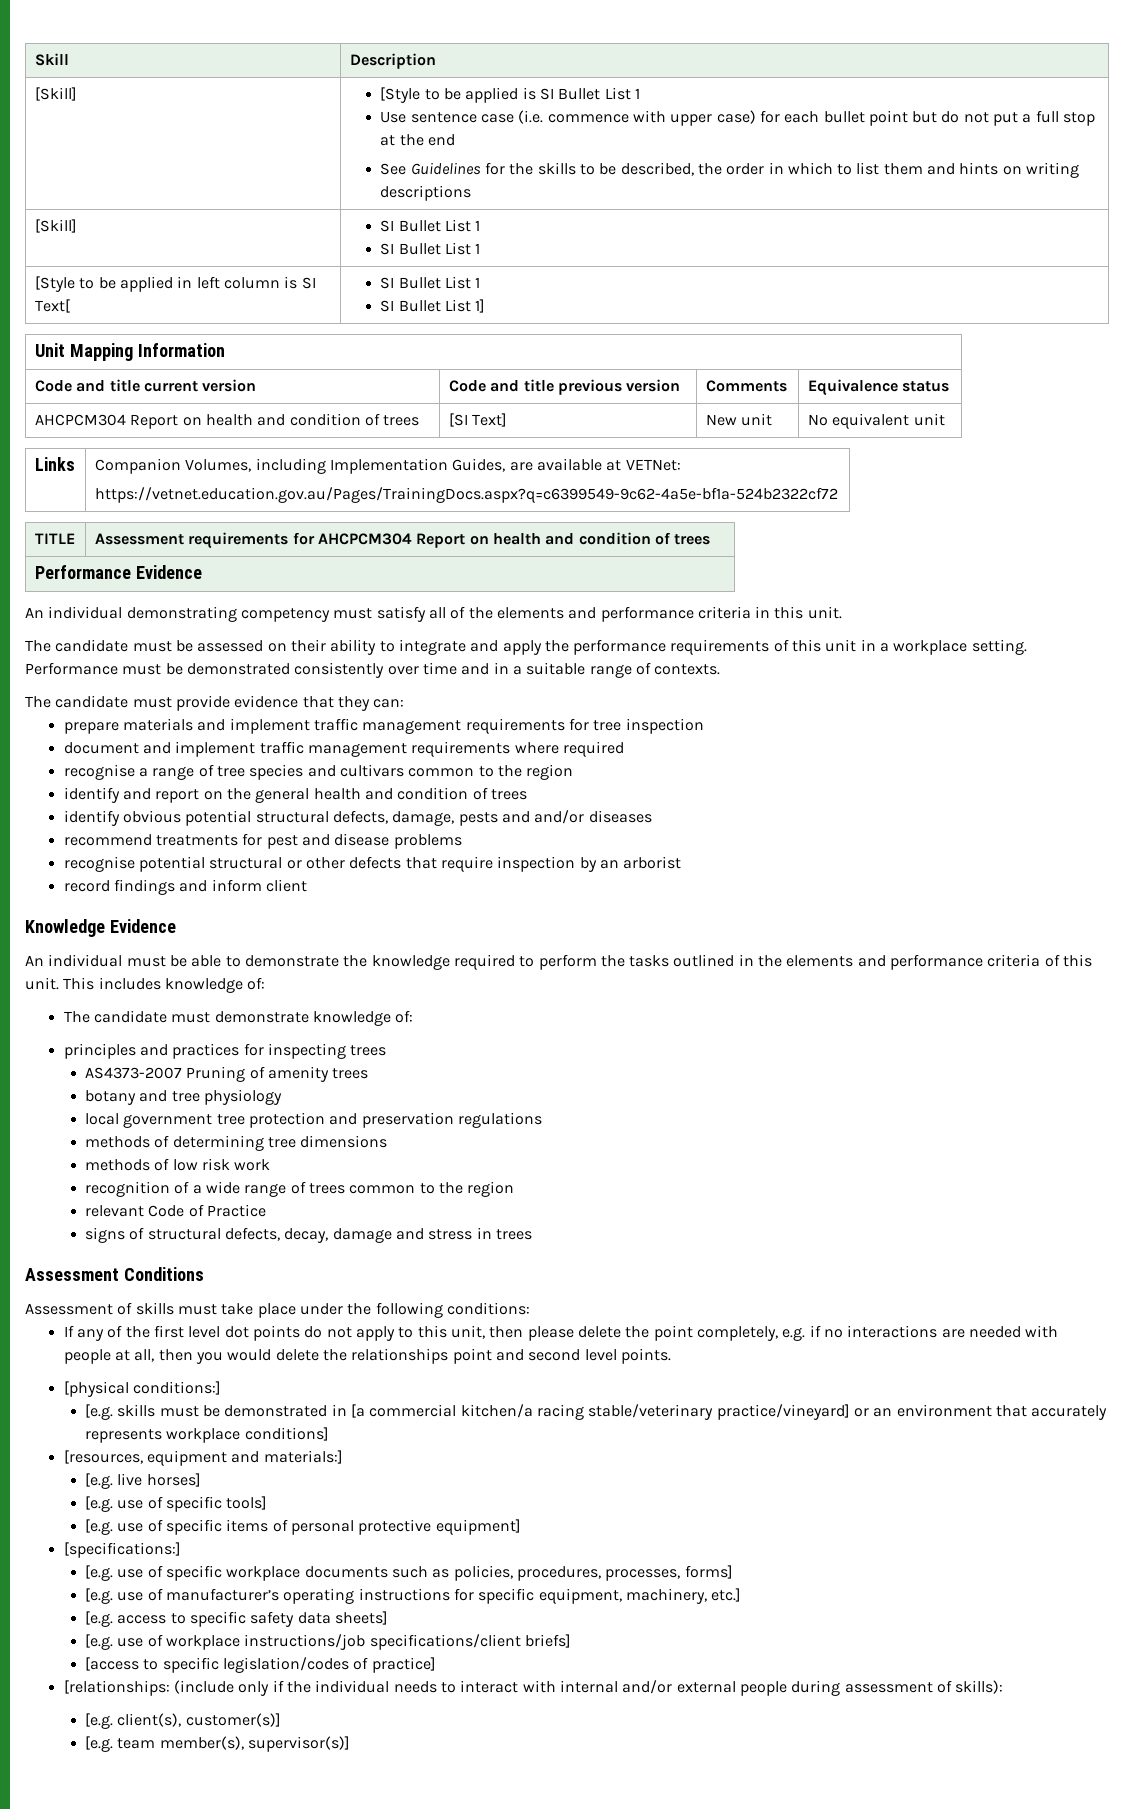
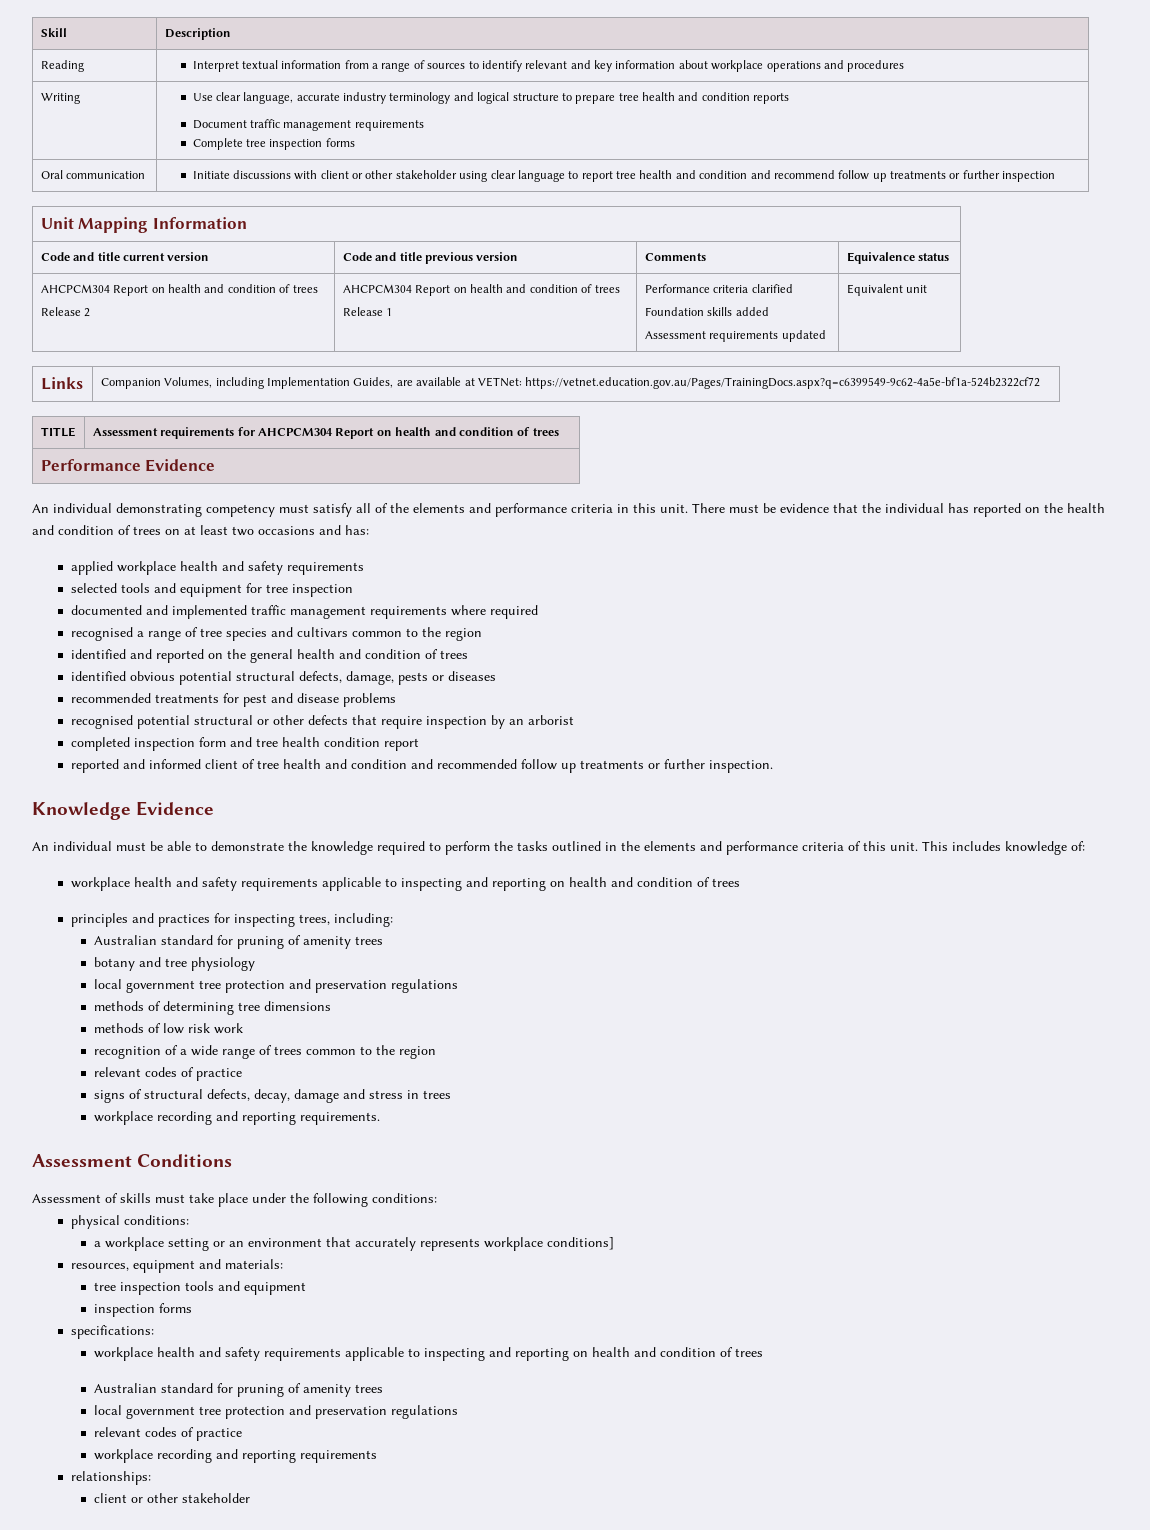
[34,87,77,101] [380,87,640,103] [380,110,1096,126] [380,134,455,146] [380,162,1080,178] [380,185,472,201] [34,219,77,233] [380,219,481,232] [380,242,481,255] [34,276,316,292] [34,299,70,313] [380,276,481,289] [380,299,486,313] [Skill] | [Style to be applied is SI Bullet List 1 // Use sentence case (i.e. commence with upper case) for each bullet point but do not put a full stop at the end // See Guidelines for the skills to be described, the order in which to list them and hints on writing descriptions // [Skill] | SI Bullet List 1 // SI Bullet List 1 // [Style to be applied in left column is SI Text[ | SI Bullet List 1 // SI Bullet List 1] -> [40,60,84,72] [192,60,905,72] [40,93,80,104] [192,92,790,104] [192,119,424,131] [192,138,355,150] [40,170,146,179] [192,170,1056,182] Reading | Interpret textual information from a range of sources to identify relevant and key information about workplace operations and procedures // Writing | Use clear language, accurate industry terminology and logical structure to prepare tree health and condition reports // Document traffic management requirements // Complete tree inspection forms // Oral communication | Initiate discussions with client or other stakeholder using clear language to report tree health and condition and recommend follow up treatments or further inspection
[448,413,508,427] [705,413,773,426] [807,413,910,429] | [SI Text] | New unit | No equivalent -> [40,307,91,317] [342,284,620,296] [342,307,393,316] [644,284,793,293] [644,307,769,316] [644,330,826,342] [846,284,903,296] // Release 2 | AHCPCM304 Report on health and condition of trees // Release 1 | Performance criteria clarified // Foundation skills added // Assessment requirements updated | Equivalent
(681, 465) // -> (522, 382) none
[25,639,1027,655] [25,662,721,678] [25,695,405,711] [63,718,565,734] // The candidate must be assessed on their ability to integrate and apply the performance requirements of this unit in a workplace setting. Performance must be demonstrated consistently over time and in a suitable range of contexts. // The candidate must provide evidence that they can: // prepare materials and implement traffic management requirements -> [692,503,1105,517] [32,525,369,536] [70,561,364,575] [70,583,242,597] There must be evidence that the individual has reported on the health and condition of trees on at least two occasions and has: // applied workplace health and safety requirements // selected tools and equipment
[63,741,256,757] document and implement -> [70,605,247,619] documented and implemented
[63,764,135,780] recognise -> [70,627,133,641] recognised
[63,787,200,803] identify and report -> [70,649,204,663] identified and reported
[63,810,120,826] identify -> [70,671,126,681] identified
[502,810,585,824] and and/or -> [431,675,444,681] or
[63,834,152,846] recommend -> [70,693,151,703] recommended
[63,856,135,872] recognise -> [70,715,133,729] recognised
[63,879,308,895] record findings and inform client -> [70,737,419,751] [70,759,773,773] completed inspection form and tree health condition report // reported and informed client of tree health and condition and recommended follow up treatments or further inspection.
[63,1010,414,1026] The candidate must demonstrate knowledge of: -> [70,877,740,891] workplace health and safety requirements applicable to inspecting and reporting on health and condition of trees
[350,1045,387,1056] [85,1066,246,1082] trees // AS4373-2007 Pruning -> [298,913,393,927] [93,935,284,949] trees, including: // Australian standard for pruning
[148,1204,267,1217] Code of Practice -> [144,1067,242,1081] codes of practice
(532, 1234) none -> [93,1111,380,1125] // workplace recording and reporting requirements.
[63,1325,1059,1341] [63,1348,672,1364] [63,1381,222,1397] [85,1404,850,1420] If any of the first level dot points do not apply to this unit, then please delete the point completely, e.g. if no interactions are needed with people at all, then you would delete the relationships point and second level points. // [physical conditions:] // [e.g. skills must be demonstrated in [a commercial kitchen/a racing stable/veterinary practice/vineyard] -> [70,1215,189,1229] [93,1237,209,1251] physical conditions: // a workplace setting
[63,1450,143,1464] [resources, -> [70,1263,129,1271] resources,
[263,1450,343,1464] [85,1473,201,1489] [85,1496,268,1512] [85,1519,521,1535] [63,1542,181,1558] [85,1565,733,1581] [85,1588,742,1604] [85,1611,389,1627] [85,1634,572,1650] [85,1657,436,1673] [63,1680,1004,1696] [85,1713,281,1729] [85,1736,351,1752] materials:] // [e.g. live horses] // [e.g. use of specific tools] // [e.g. use of specific items of personal protective equipment] // [specifications:] // [e.g. use of specific workplace documents such as policies, procedures, processes, forms] // [e.g. use of manufacturer’s operating instructions for specific equipment, machinery, etc.] // [e.g. access to specific safety data sheets] // [e.g. use of workplace instructions/job specifications/client briefs] // [access to specific legislation/codes of practice] // [relationships: (include only if the individual needs to interact with internal and/or external people during assessment of skills): // [e.g. client(s), customer(s)] // [e.g. team member(s), supervisor(s)] -> [224,1259,283,1269] [93,1281,306,1295] [93,1303,192,1317] [70,1325,154,1339] [93,1347,763,1361] [93,1383,383,1397] [93,1405,458,1419] [93,1427,242,1441] [93,1449,377,1463] [70,1471,151,1485] [93,1493,250,1503] materials: // tree inspection tools and equipment // inspection forms // specifications: // workplace health and safety requirements applicable to inspecting and reporting on health and condition of trees // Australian standard for pruning of amenity trees // local government tree protection and preservation regulations // relevant codes of practice // workplace recording and reporting requirements // relationships: // client or other stakeholder

